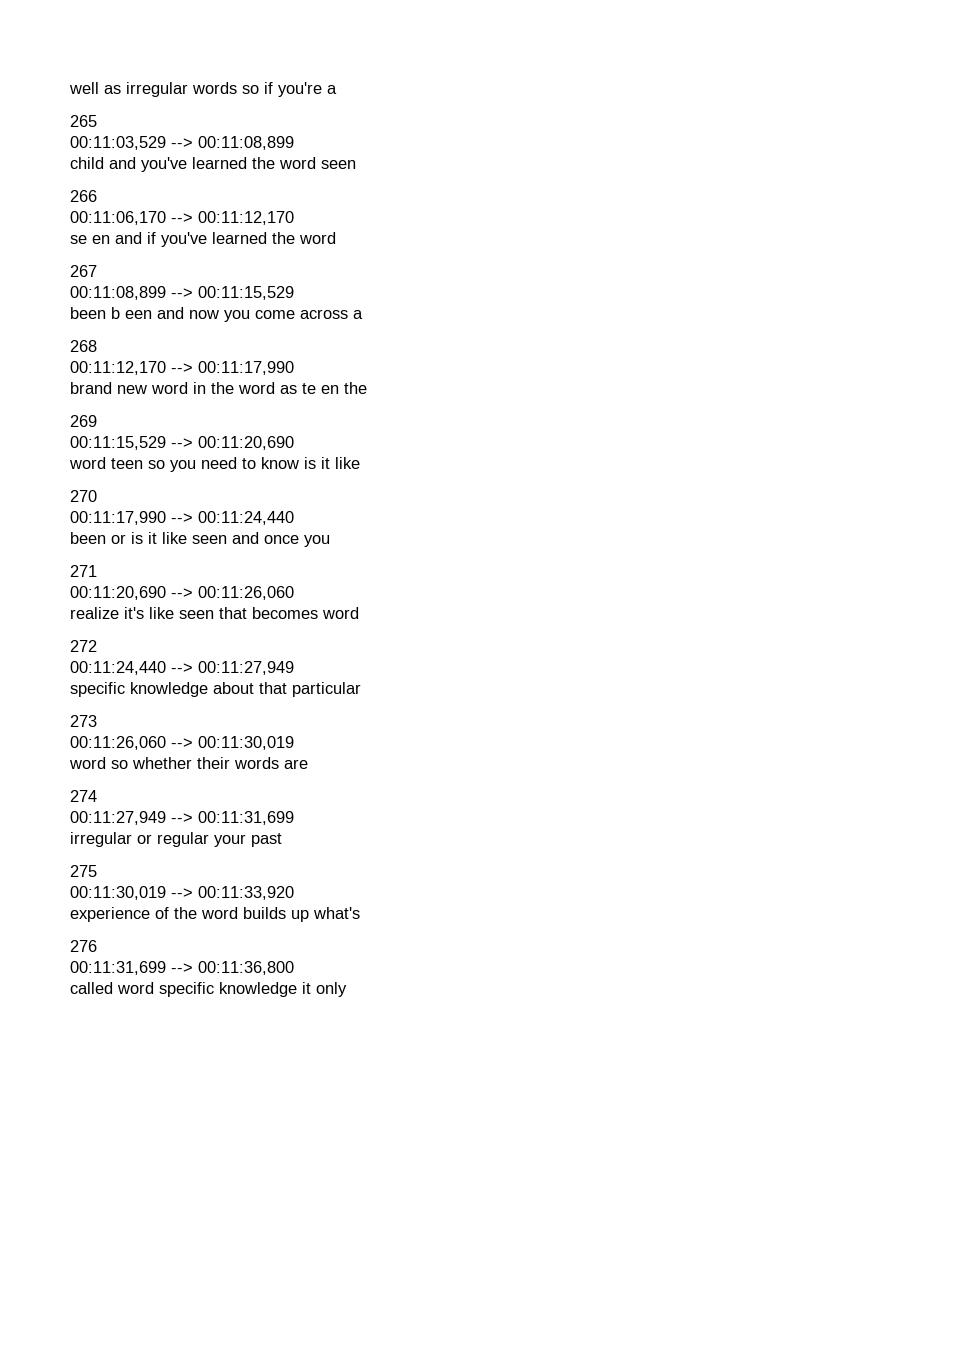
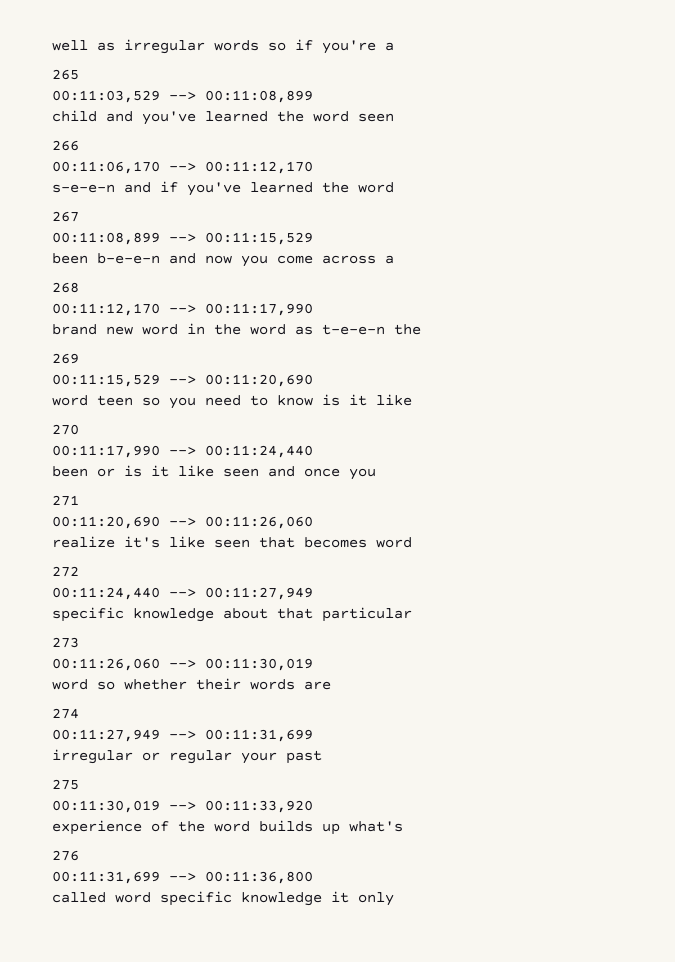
[70,235,110,244] se en -> [52,184,115,193] s-e-e-n
[111,307,152,319] b een -> [97,253,160,264] b-e-e-n
[302,383,339,394] te en -> [322,324,385,335] t-e-e-n

